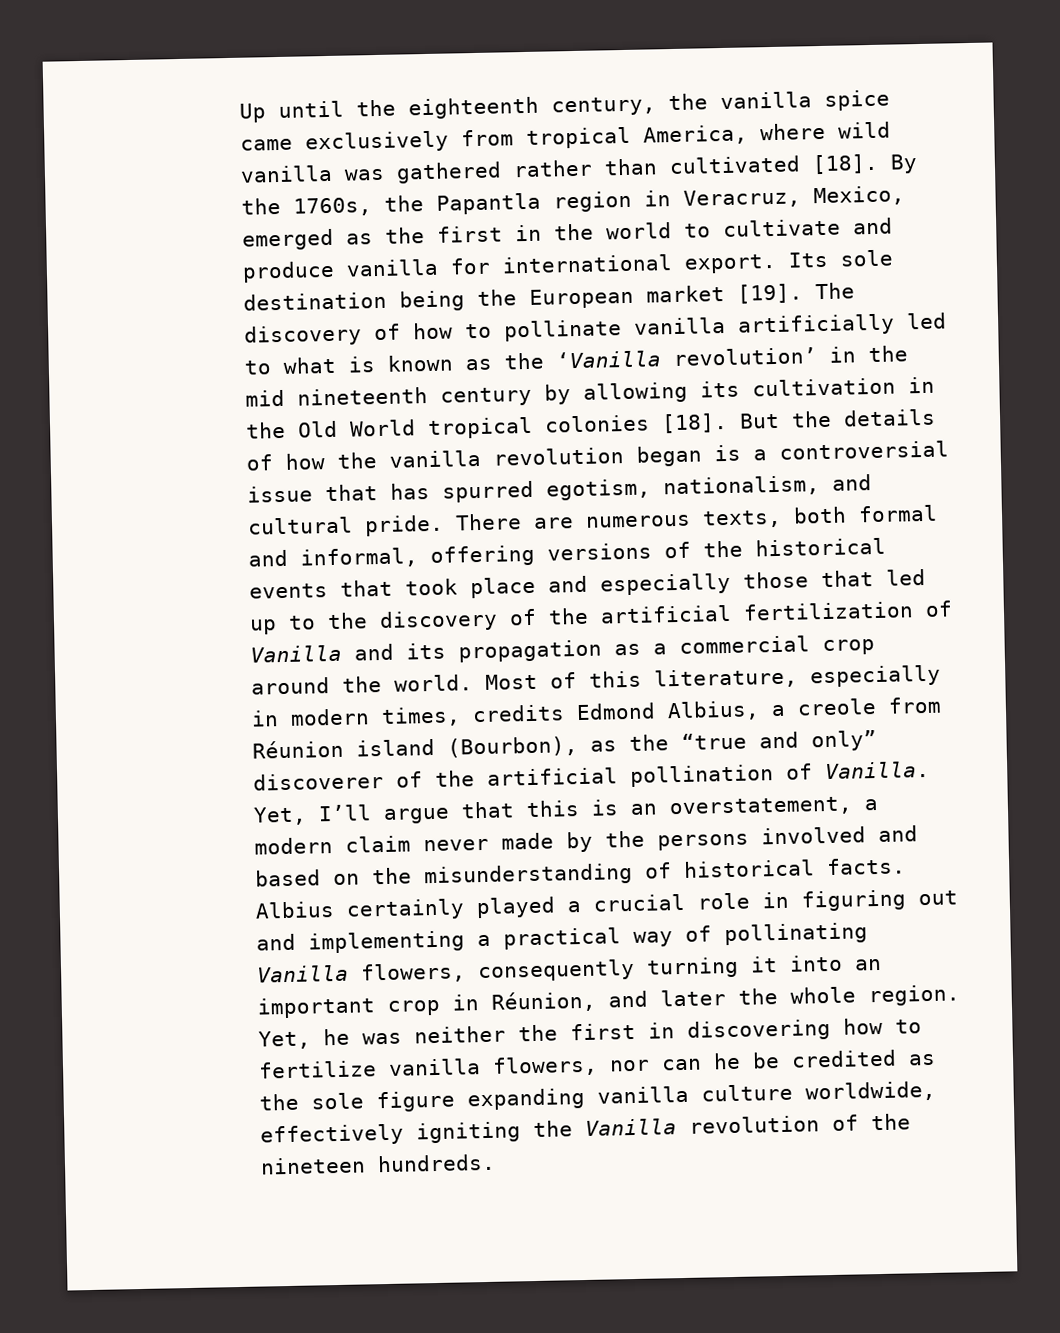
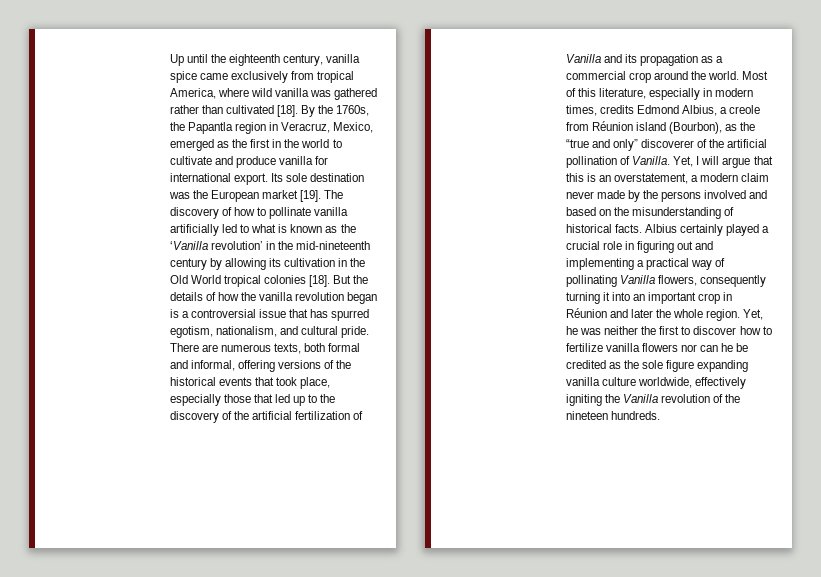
[667,93,708,111] the -> (324, 60) none
[398,290,465,312] being -> [168,192,190,199] was
[244,387,428,407] mid nineteenth -> [296,241,371,250] mid-nineteenth
[469,575,588,599] place and -> [300,377,331,389] place,
[317,804,372,822] I’ll -> [696,156,720,165] I will
[490,990,596,1013] Réunion, -> [565,308,607,318] Réunion
[647,1018,831,1042] in discovering -> [681,326,737,335] to discover
[491,1055,598,1077] flowers, -> [641,343,678,352] flowers

